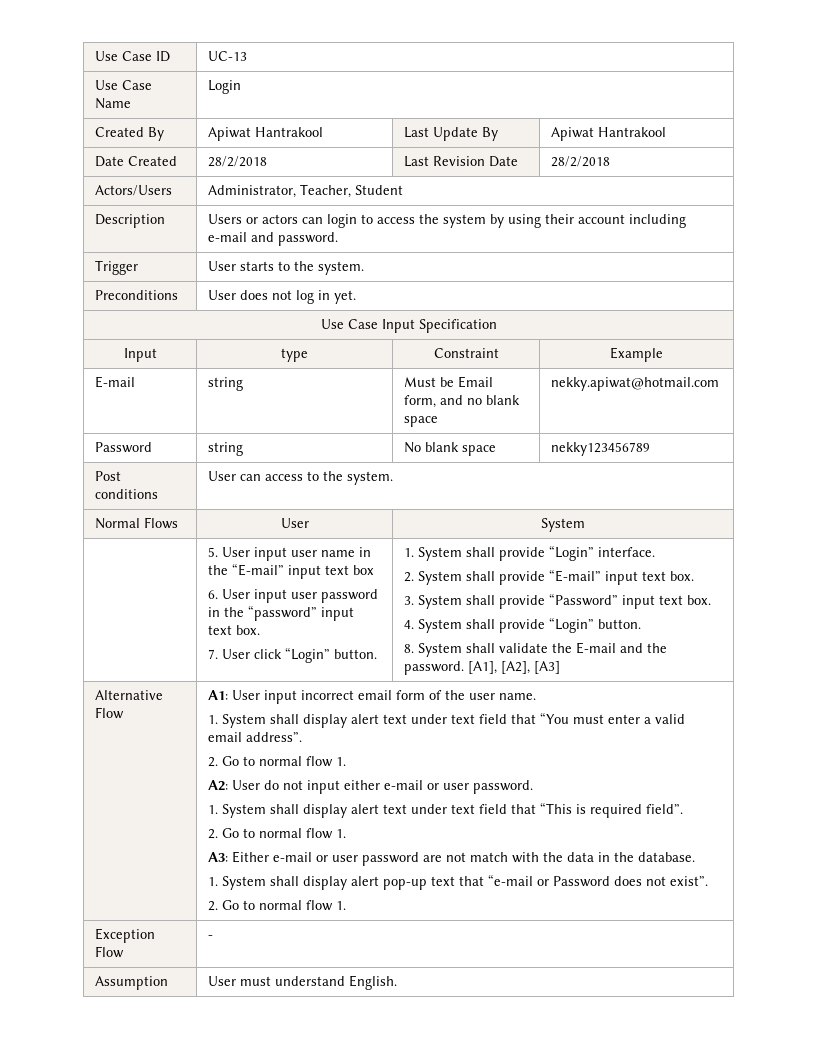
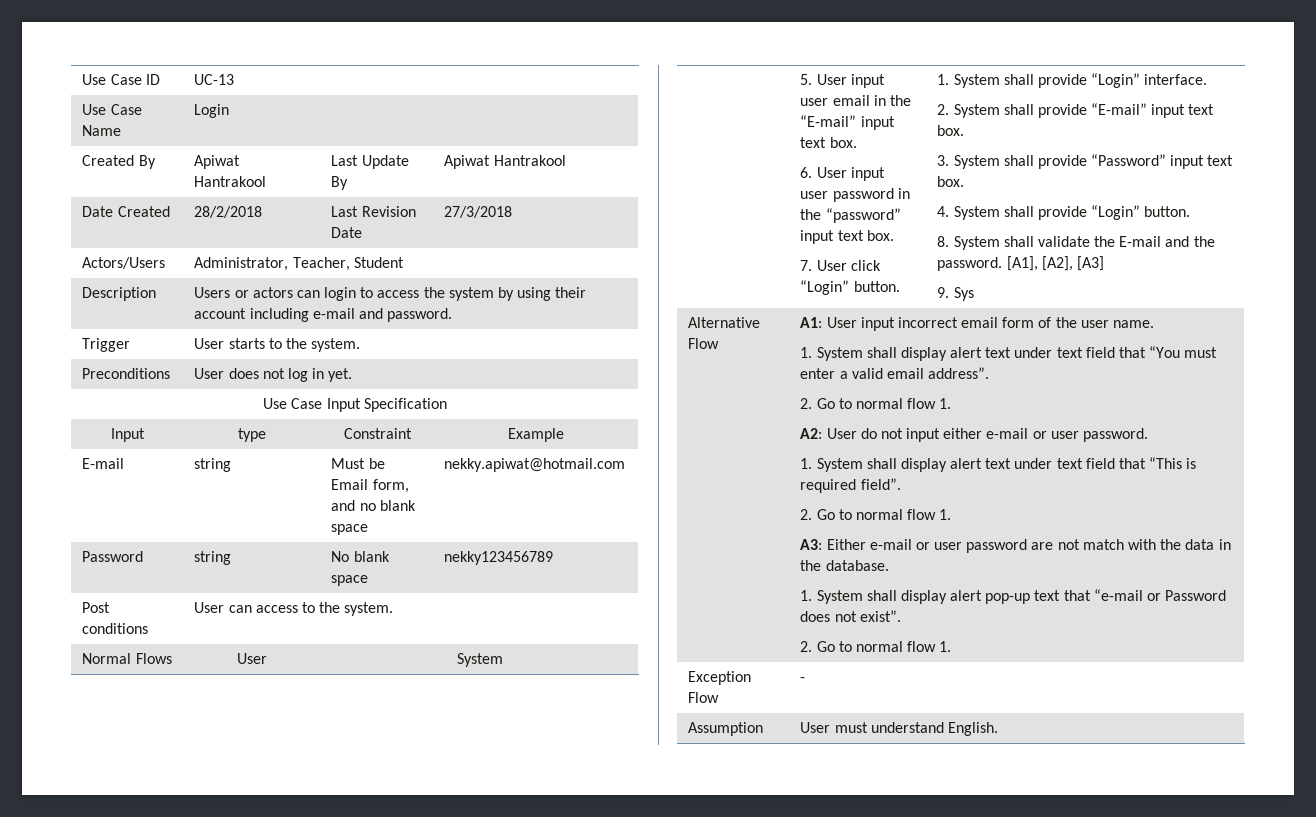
[551,156,611,167] 28/2/2018 -> [444,206,513,218] 27/3/2018
[321,550,356,557] name -> [832,95,870,106] email
[353,565,375,575] box -> [829,137,857,148] box.
(561, 667) none -> [937,287,974,301] // 9. Sys

